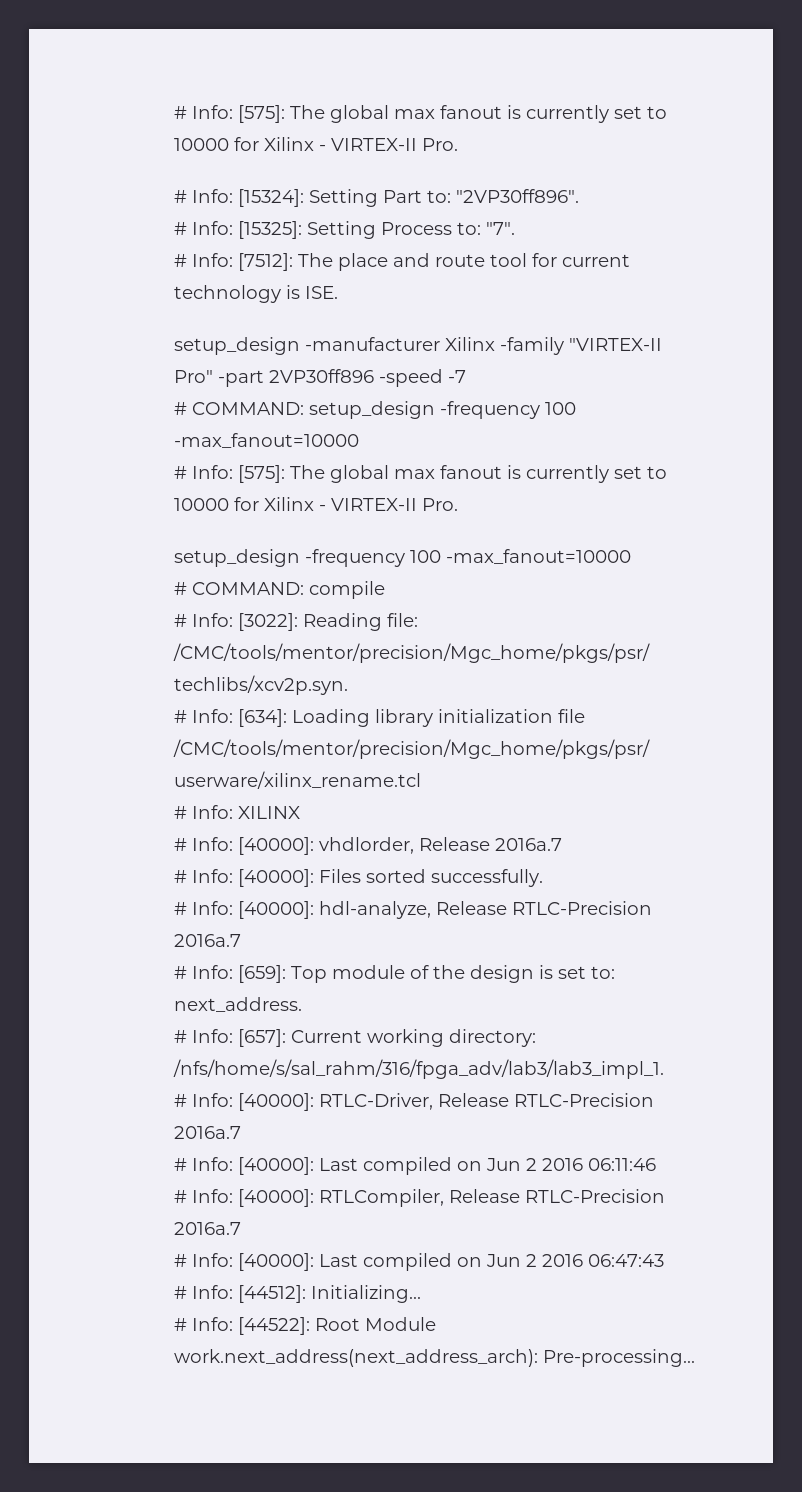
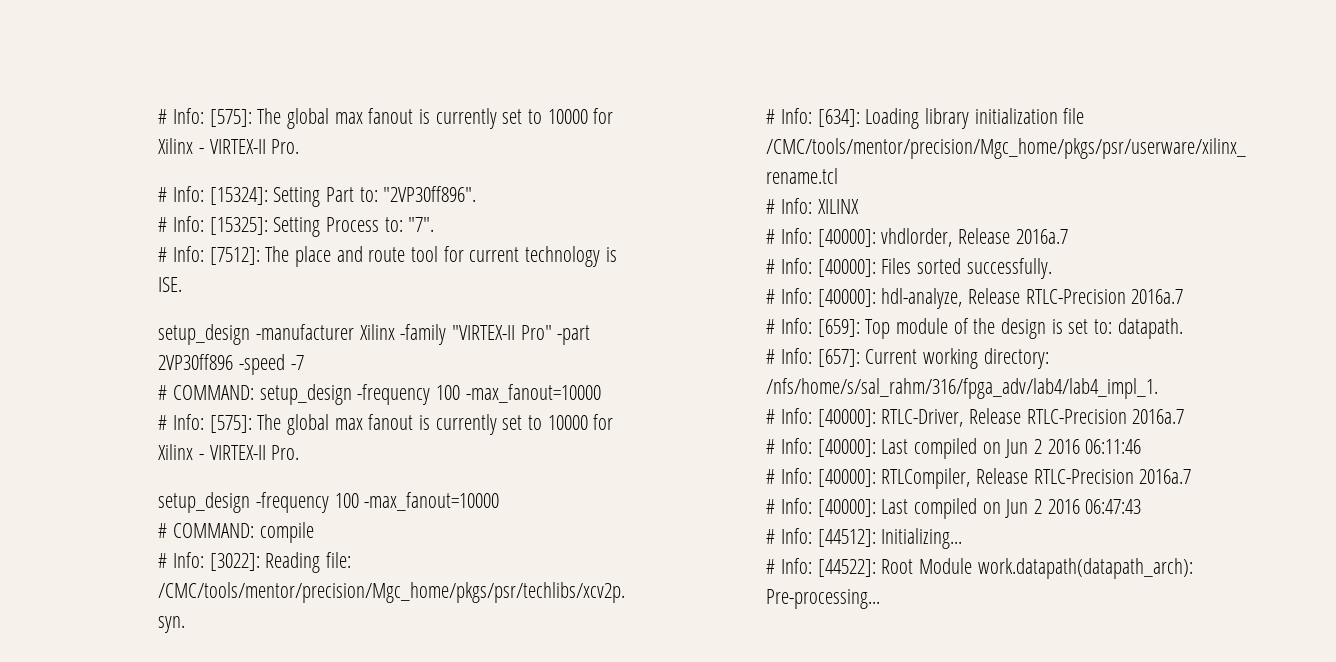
[174,997,303,1012] next_address. -> [1117,318,1183,339] datapath.
[173,1059,665,1079] /nfs/home/s/sal_rahm/316/fpga_adv/lab3/lab3_impl_1. -> [766,378,1159,399] /nfs/home/s/sal_rahm/316/fpga_adv/lab4/lab4_impl_1.
[174,1349,539,1367] work.next_address(next_address_arch): -> [977,558,1193,579] work.datapath(datapath_arch):

